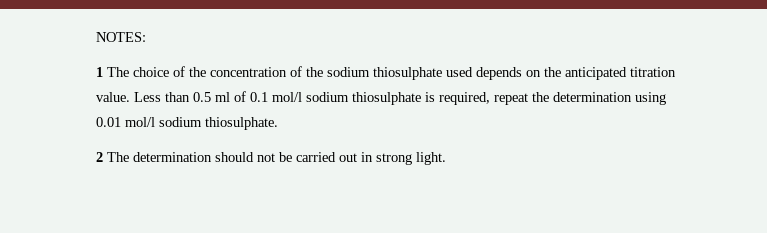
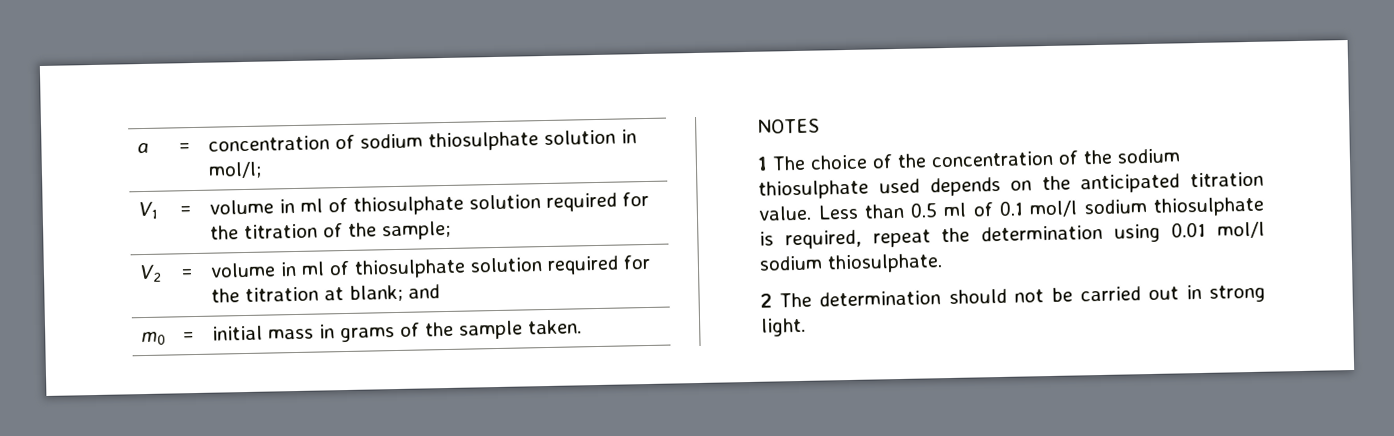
[96,32,147,42] NOTES: -> [136,142,149,154] [178,142,190,153] [207,129,637,152] [207,161,262,179] [137,201,158,220] [179,205,191,216] [208,191,649,216] [209,220,451,241] [138,264,162,283] [180,268,193,279] [209,254,651,279] [210,284,440,303] [140,331,166,346] [182,331,194,342] [211,319,582,343] [757,118,821,134] a | = | concentration of sodium thiosulphate solution in mol/l; // V1 | = | volume in ml of thiosulphate solution required for the titration of the sample; // V2 | = | volume in ml of thiosulphate solution required for the titration at blank; and // m0 | = | initial mass in grams of the sample taken. // NOTES

